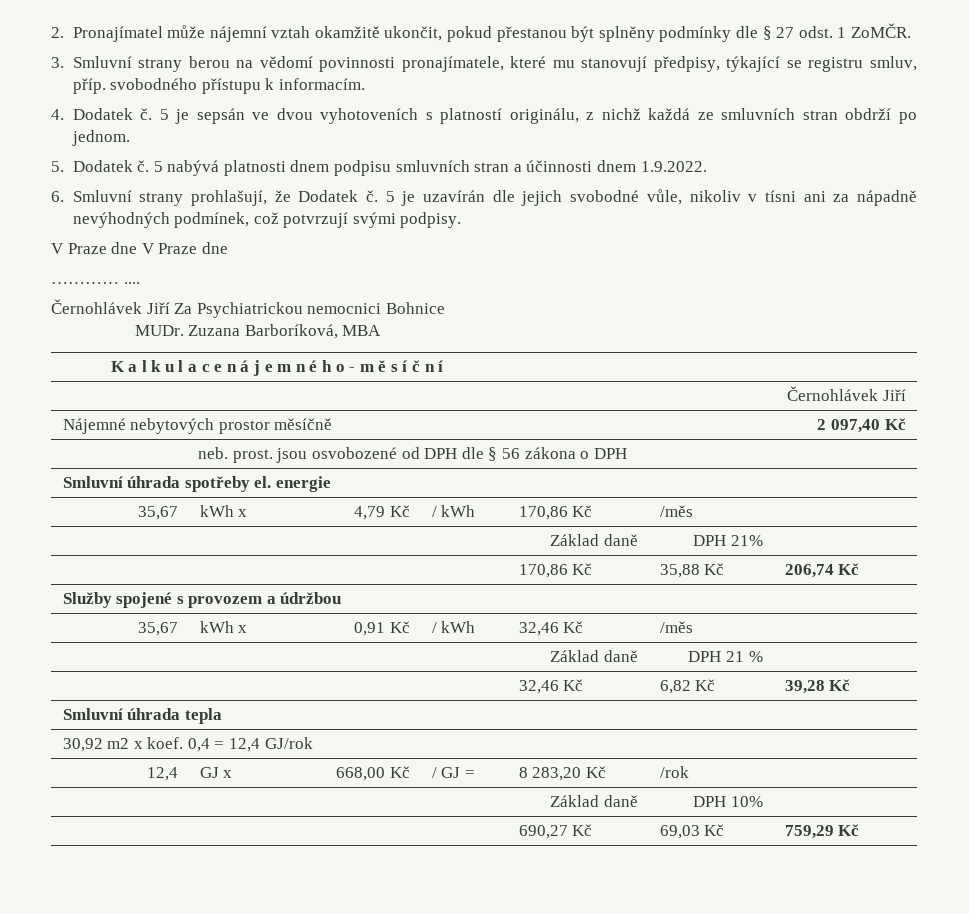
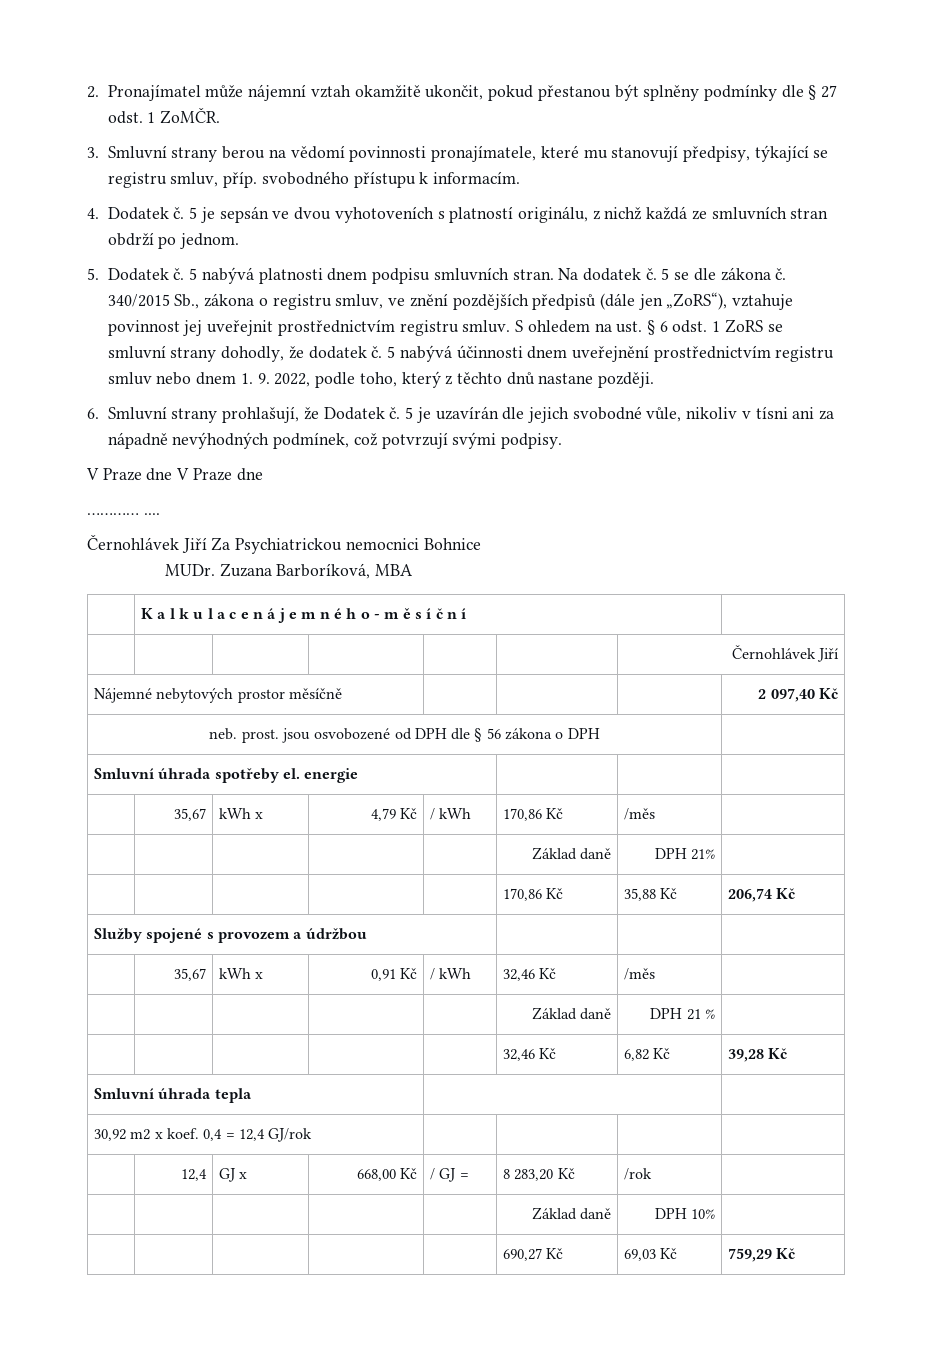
[474,160,707,172] stran a účinnosti dnem 1.9.2022. -> [512,267,787,281] [107,292,794,310] [107,319,783,336] [107,345,835,362] [107,371,655,388] stran. Na dodatek č. 5 se dle zákona č. 340/2015 Sb., zákona o registru smluv, ve znění pozdějších předpisů (dále jen „ZoRS“), vztahuje povinnost jej uveřejnit prostřednictvím registru smluv. S ohledem na ust. § 6 odst. 1 ZoRS se smluvní strany dohodly, že dodatek č. 5 nabývá účinnosti dnem uveřejnění prostřednictvím registru smluv nebo dnem 1. 9. 2022, podle toho, který z těchto dnů nastane později.

